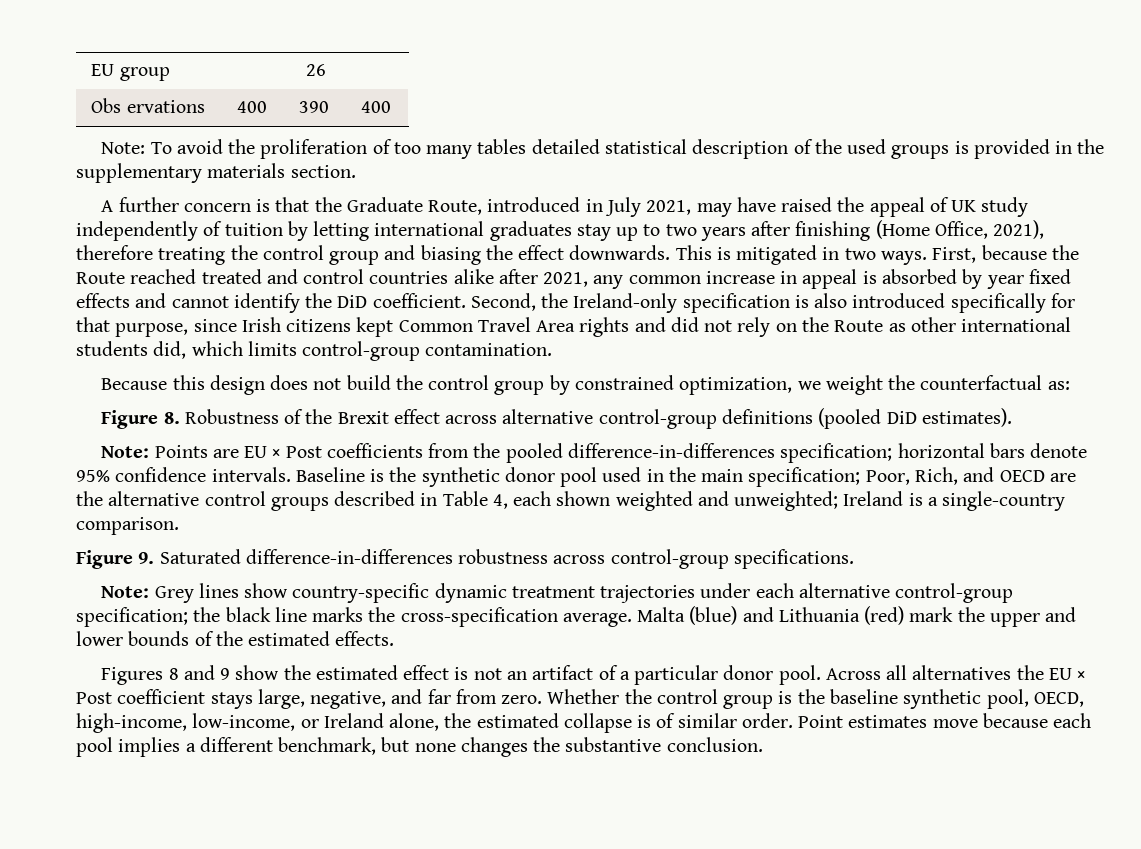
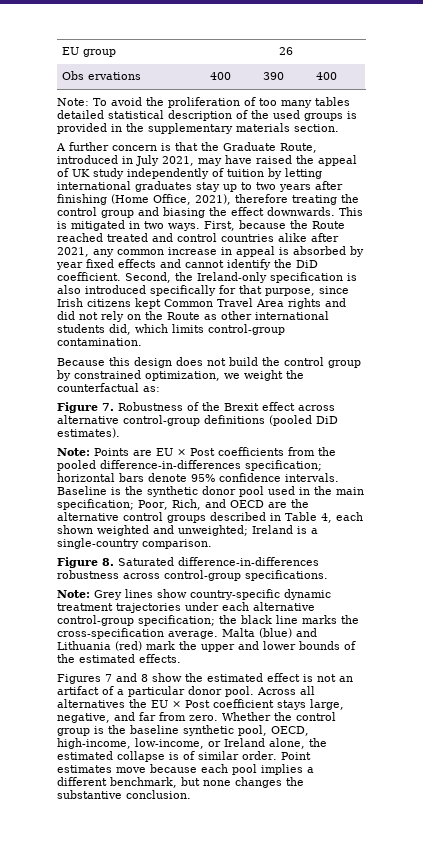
[163,412,180,424] 8. -> [102,403,114,411] 7.
[138,552,155,564] 9. -> [102,558,114,566] 8.
[168,665,231,680] 8 and 9 -> [105,673,148,682] 7 and 8

